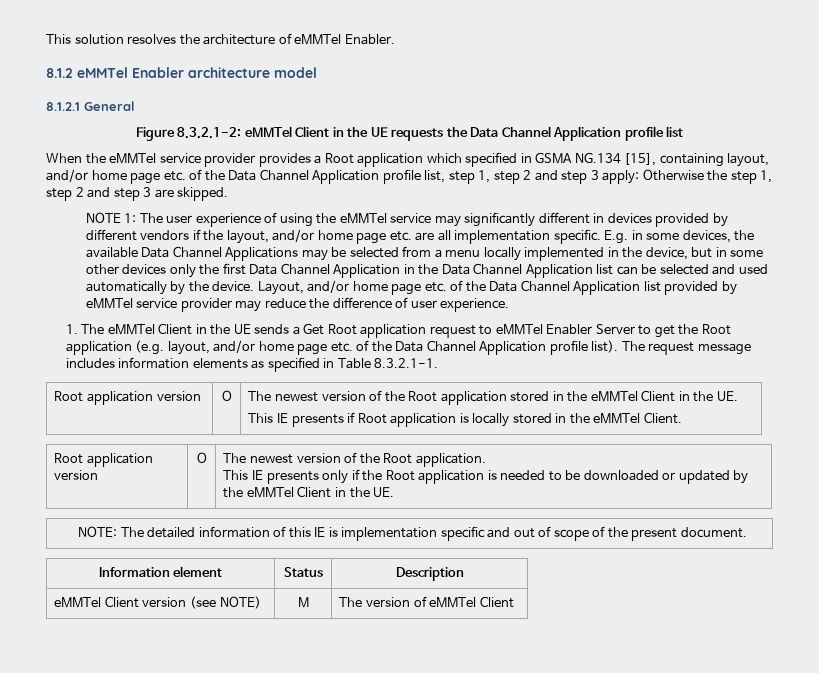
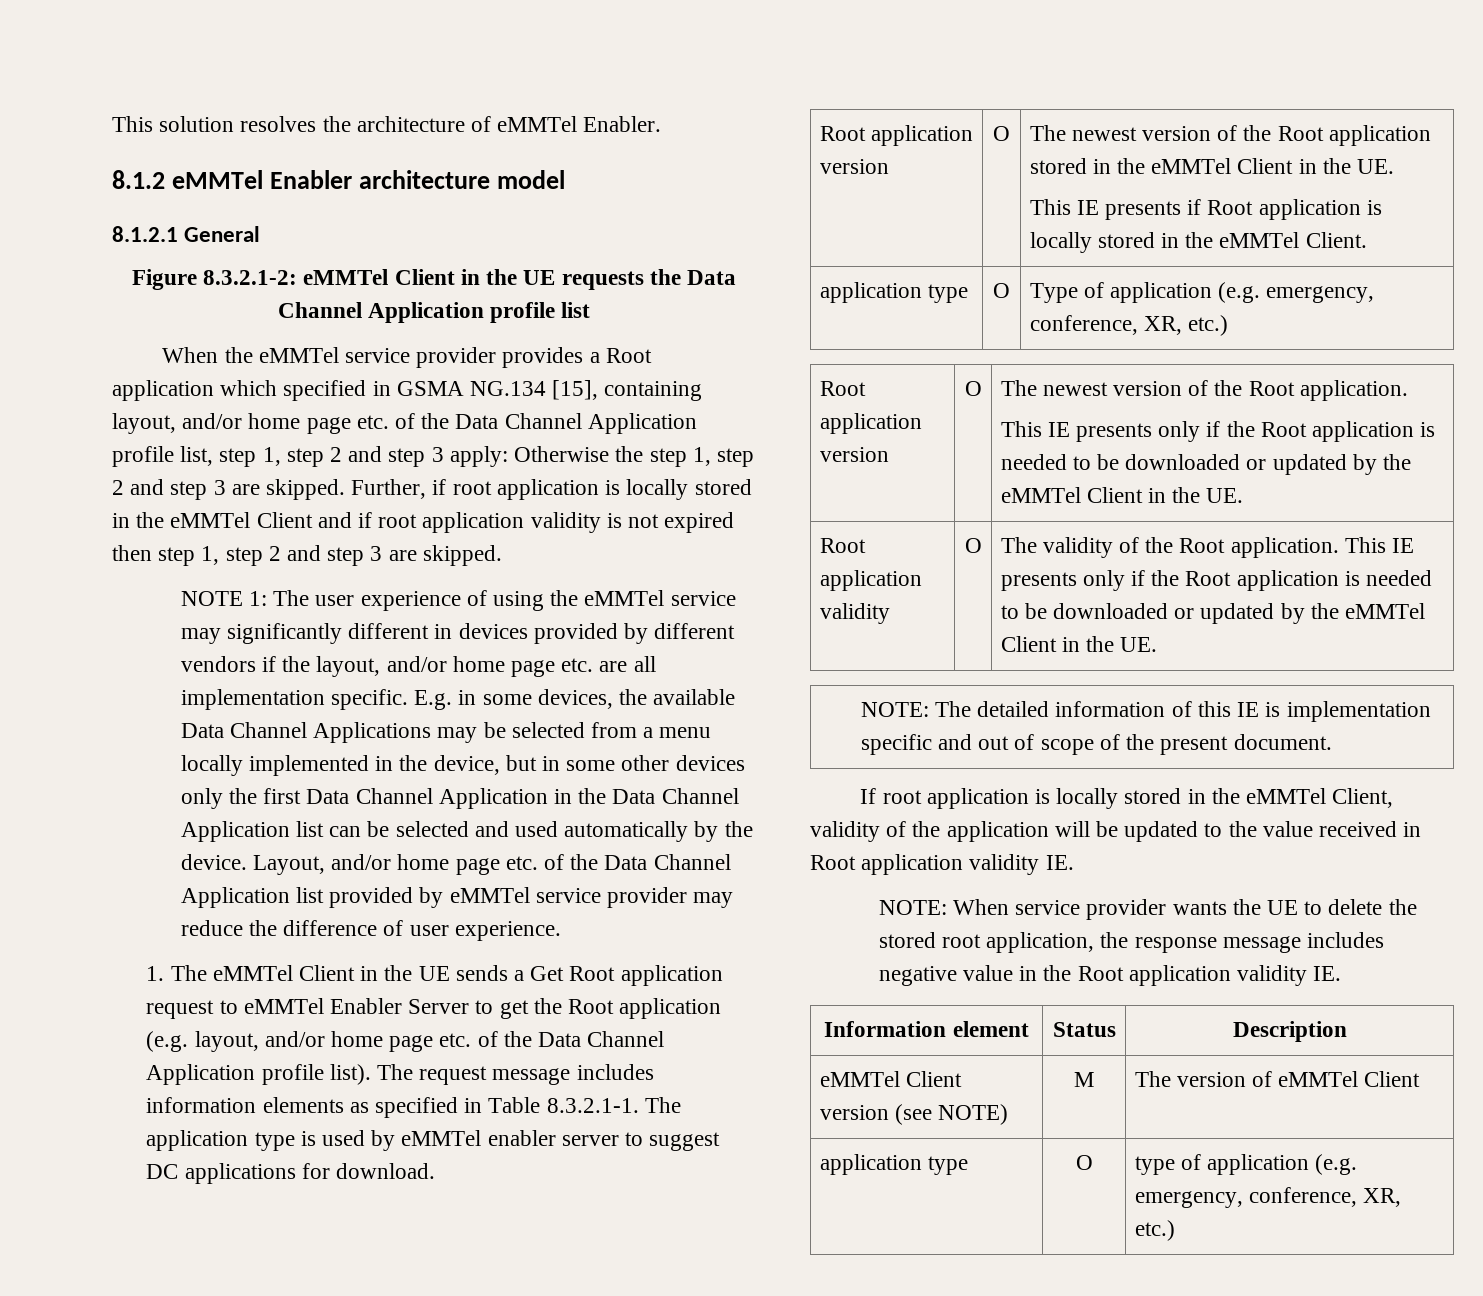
(229, 194) none -> [351,479,752,500] [112,512,735,533] [112,545,502,566] Further, if root application is locally stored in the eMMTel Client and if root application validity is not expired then step 1, step 2 and step 3 are skipped.
(439, 363) none -> [644,1097,681,1113] [146,1130,721,1151] [146,1163,435,1184] The application type is used by eMMTel enabler server to suggest DC applications for download.
(682, 418) none -> [819,282,968,303] [993,283,1010,298] [1029,282,1375,303] [1029,315,1229,336] // application type | O | Type of application (e.g. emergency, conference, XR, etc.)
(395, 492) none -> [819,538,866,553] [819,570,922,591] [819,603,890,624] [964,538,982,553] [1000,537,1415,558] [1000,570,1433,591] [1000,603,1426,624] [1000,636,1158,652] // Root application validity | O | The validity of the Root application. This IE presents only if the Root application is needed to be downloaded or updated by the eMMTel Client in the UE.
(747, 532) none -> [860,788,1394,809] [810,821,1422,842] [810,854,1074,875] [878,899,1417,920] [878,932,1384,953] [878,965,1342,986] // If root application is locally stored in the eMMTel Client, validity of the application will be updated to the value received in Root application validity IE. // NOTE: When service provider wants the UE to delete the stored root application, the response message includes negative value in the Root application validity IE.
(514, 602) none -> [819,1154,968,1175] [1075,1155,1093,1170] [1134,1154,1358,1175] [1134,1187,1402,1208] [1134,1220,1175,1241] // application type | O | type of application (e.g. emergency, conference, XR, etc.)

